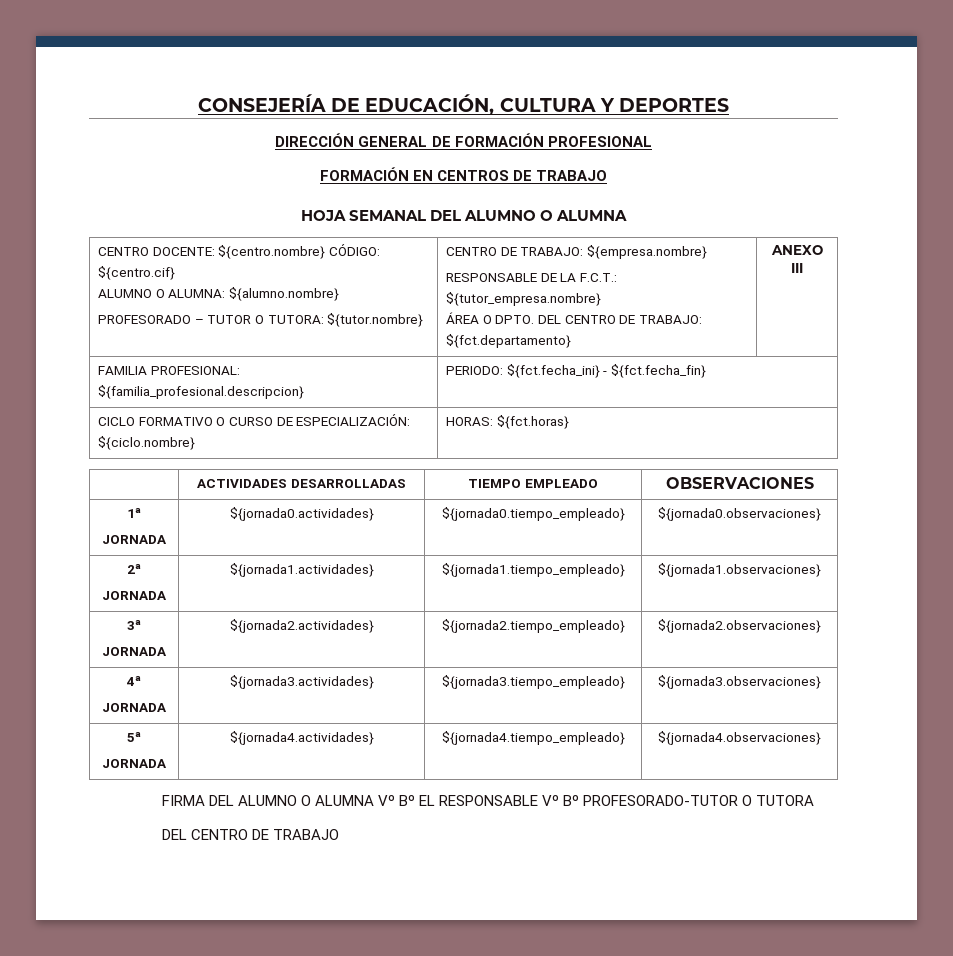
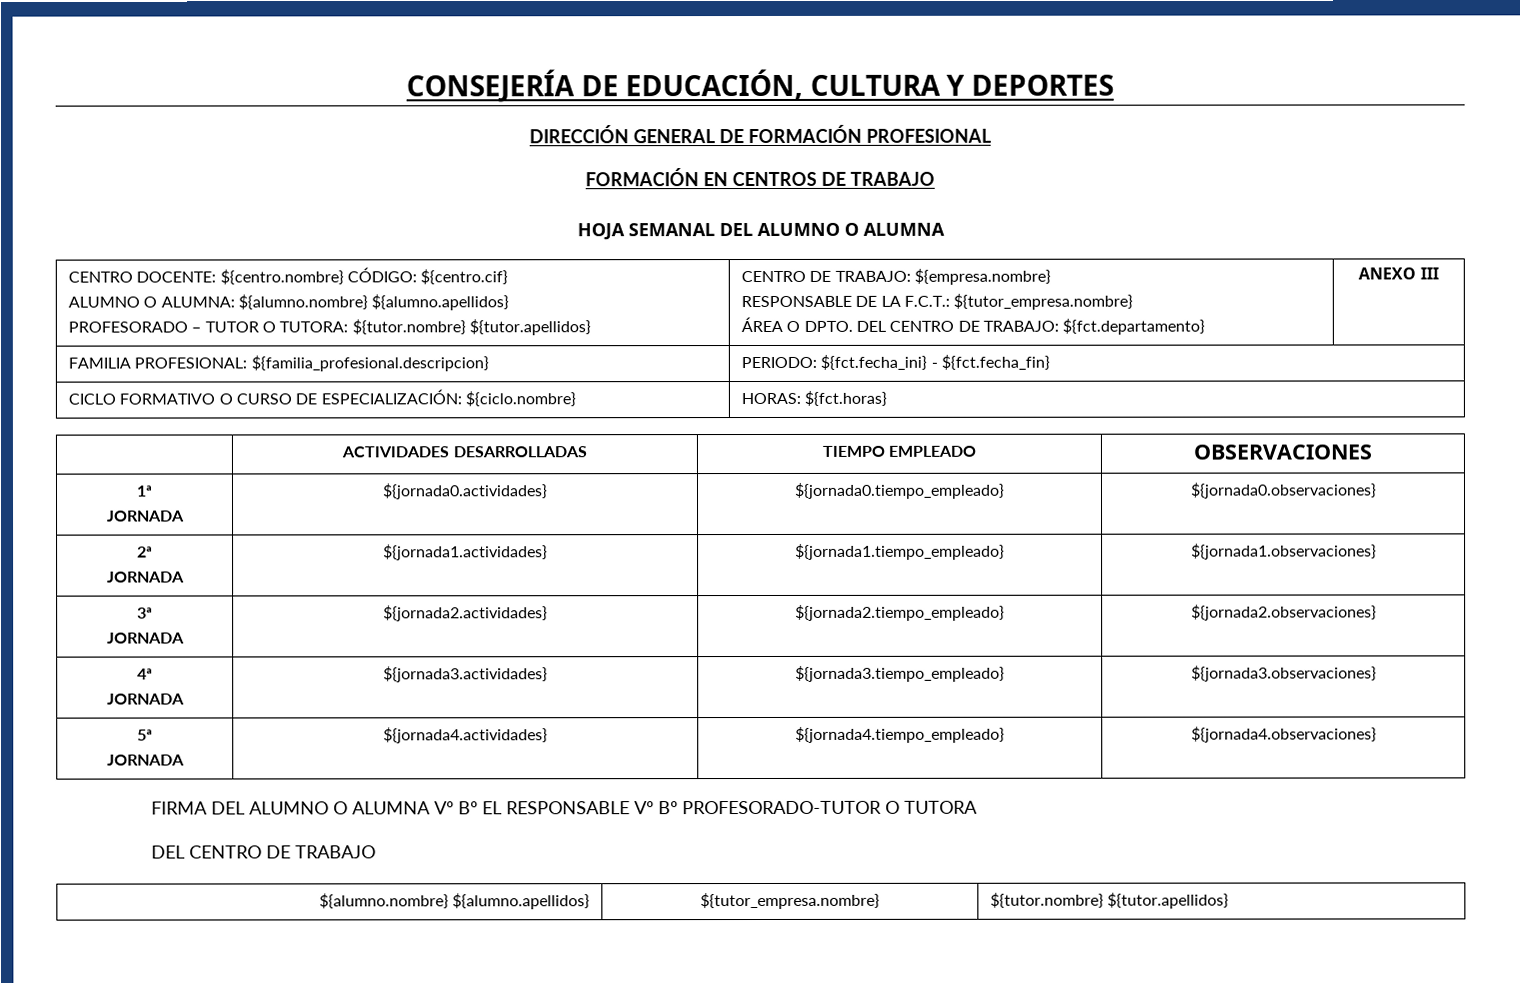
(340, 294) none -> [371,294,510,311] ${alumno.apellidos}
(424, 320) none -> [468,319,591,336] ${tutor.apellidos}
(339, 834) none -> [318,893,590,910] [700,892,880,910] [990,892,1230,909] // ${alumno.nombre} ${alumno.apellidos} | ${tutor_empresa.nombre} | ${tutor.nombre} ${tutor.apellidos}

